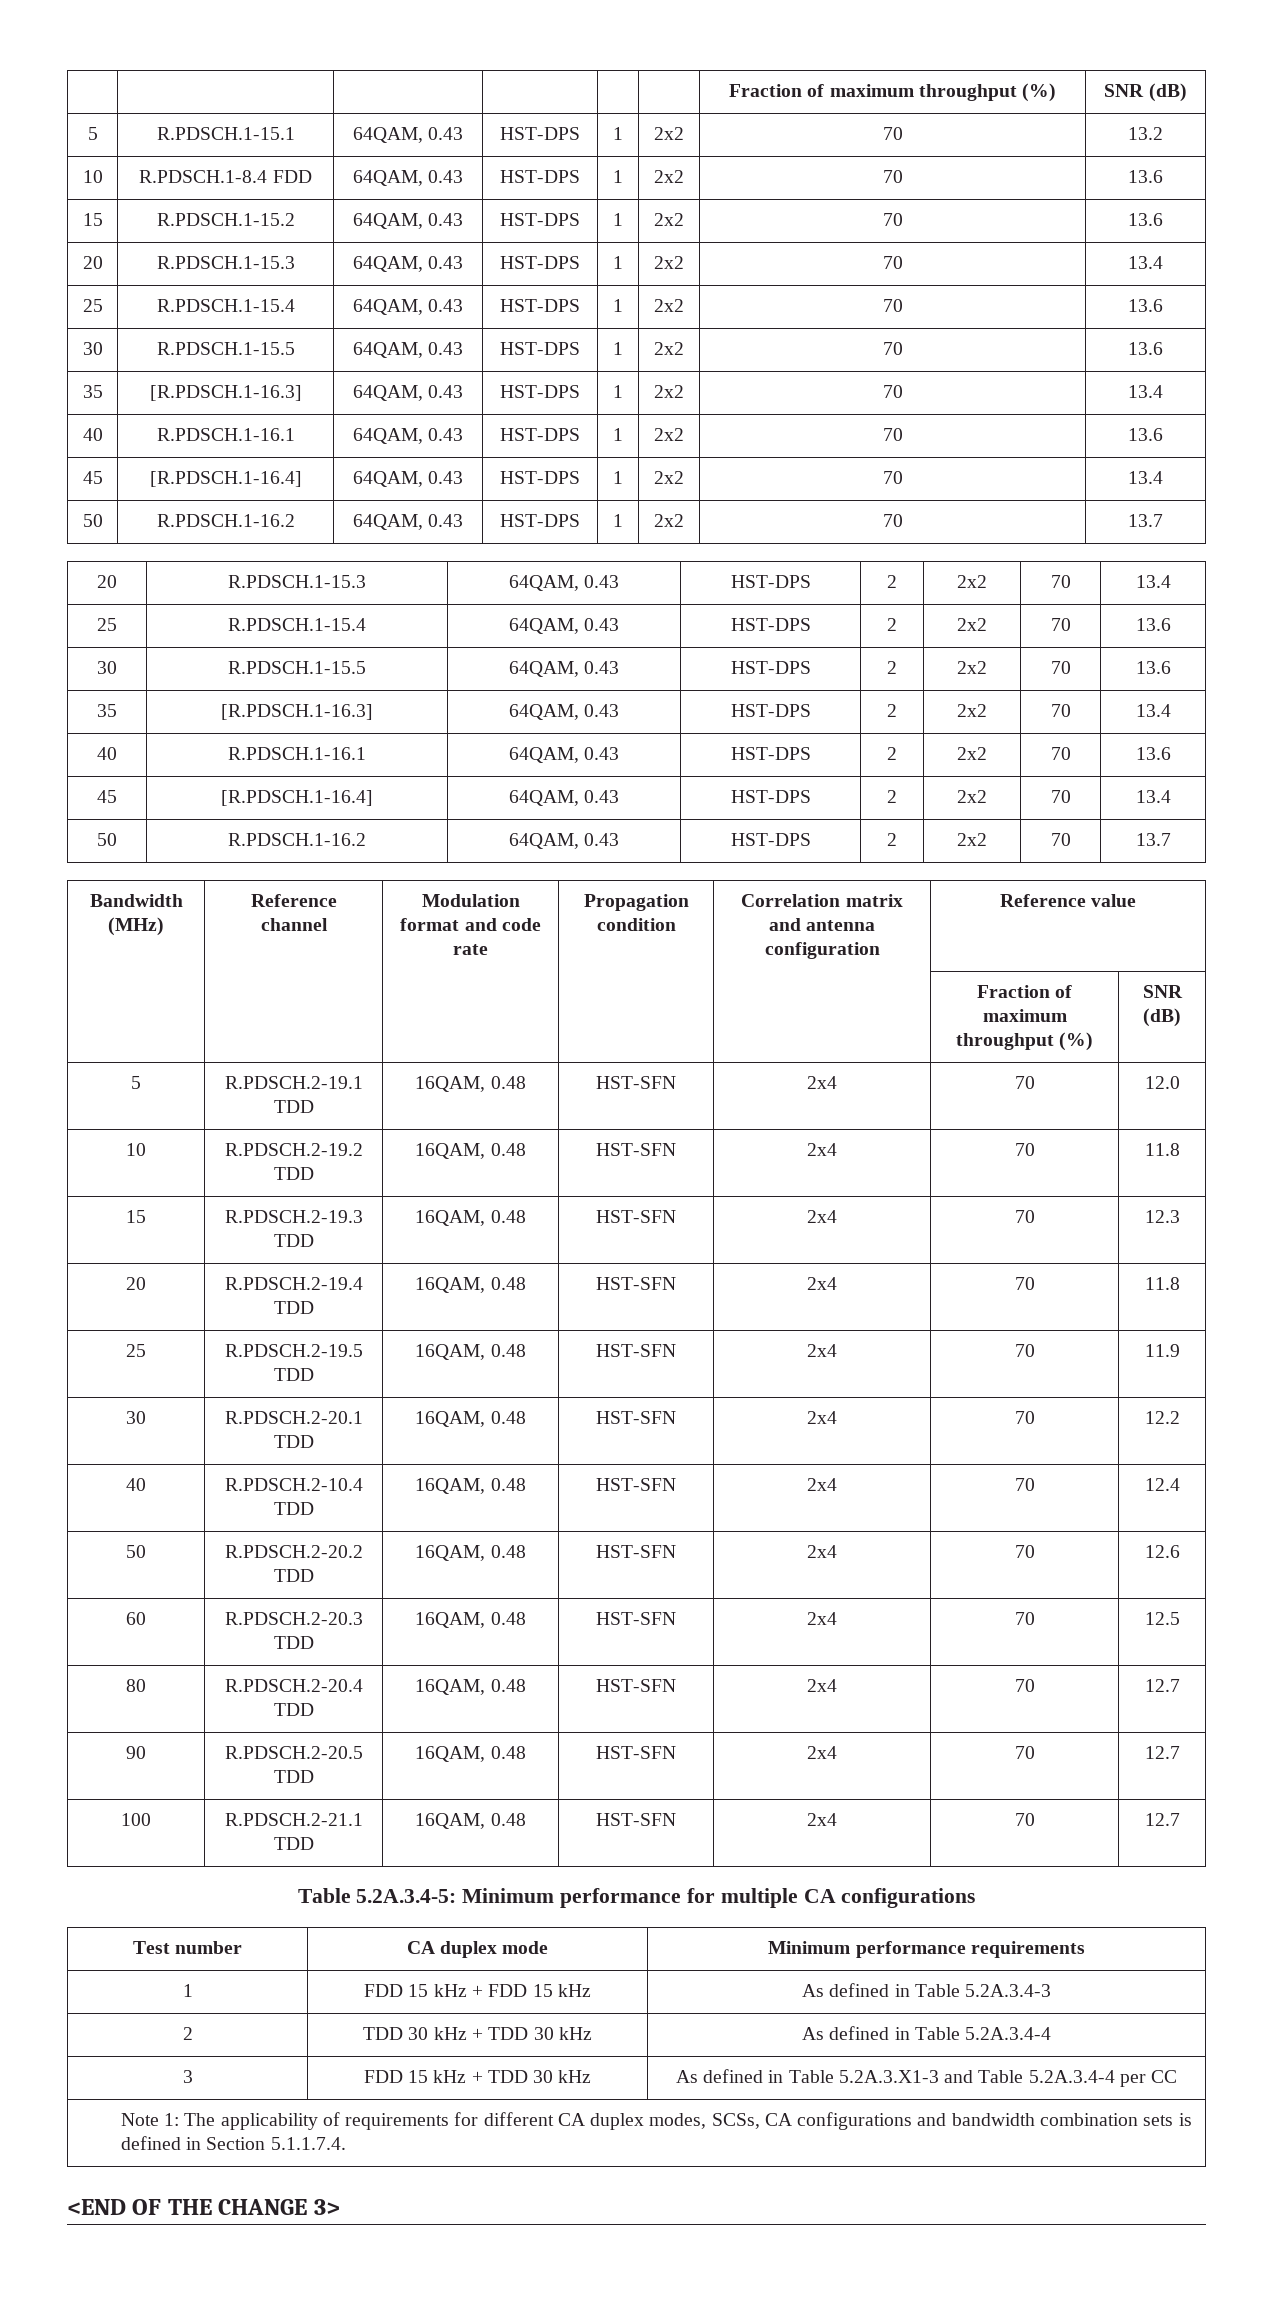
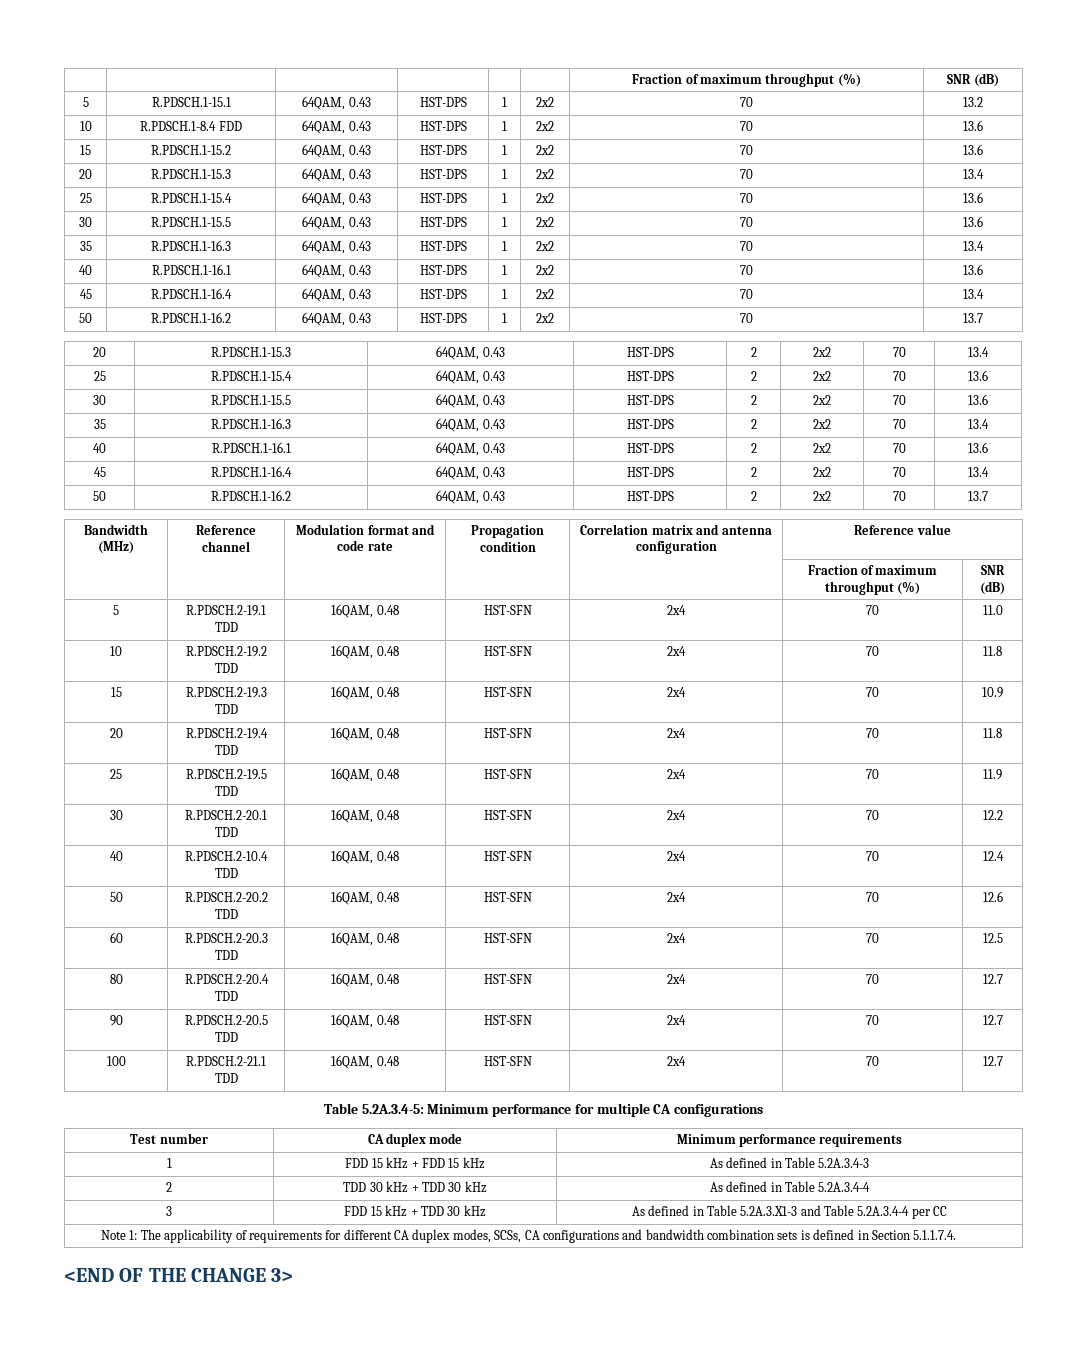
[149,385,302,401] [R.PDSCH.1-16.3] -> [151,240,231,251] R.PDSCH.1-16.3
[149,471,302,487] [R.PDSCH.1-16.4] -> [151,288,232,299] R.PDSCH.1-16.4
[221,704,373,720] [R.PDSCH.1-16.3] -> [211,418,291,429] R.PDSCH.1-16.3
[221,790,373,806] [R.PDSCH.1-16.4] -> [211,466,292,477] R.PDSCH.1-16.4
[1144,1076,1180,1089] 12.0 -> [982,605,1003,615] 11.0
[1144,1210,1180,1223] 12.3 -> [982,687,1003,698] 10.9

